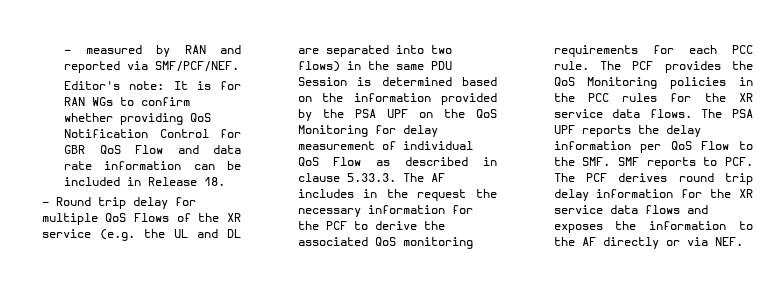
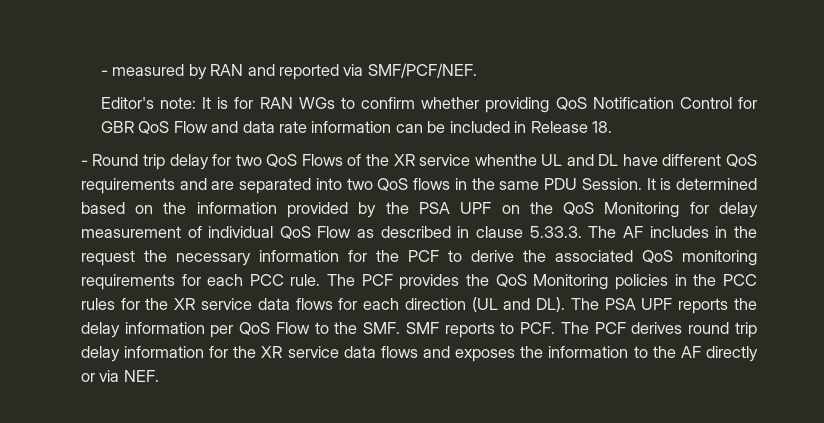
[41,213,98,225] multiple -> [235,154,262,166] two
[99,229,165,241] (e.g. the -> [474,154,537,166] whenthe
(242, 233) none -> [622,154,758,167] [80,178,207,194] have different QoS requirements and
[297,61,340,72] flows) -> [377,178,451,191] QoS flows
[297,77,347,86] Session -> [581,178,656,190] Session. It
[649,109,692,118] flows. -> [295,297,566,312] flows for each direction (UL and DL).

